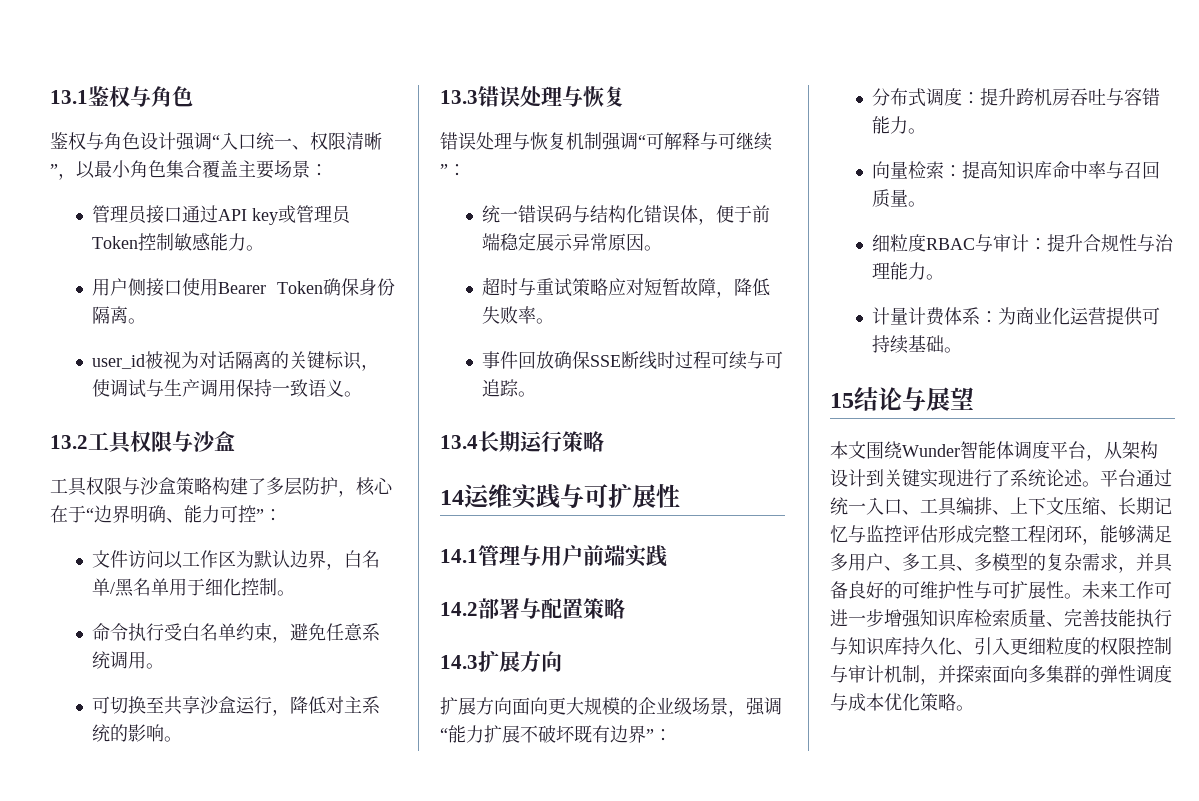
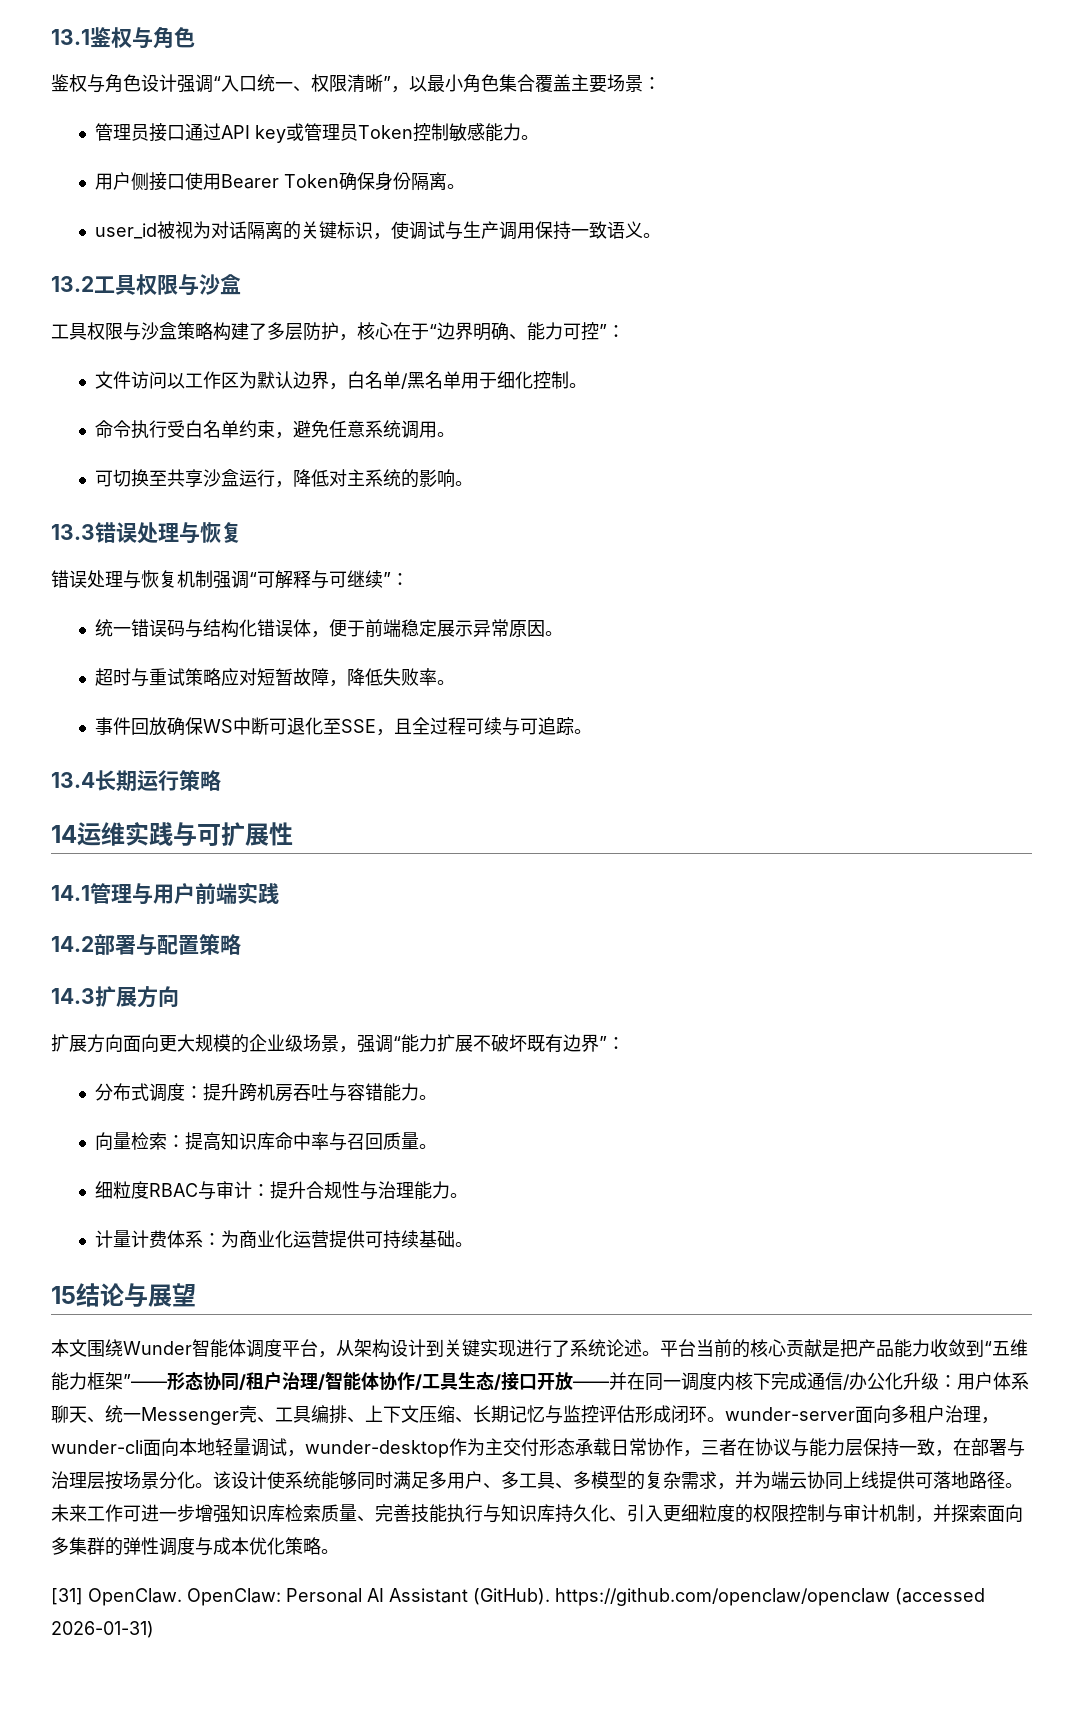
[590,351,676,370] SSE断线时 -> [203,717,431,736] WS中断可退化至SSE，且全
[1136,469,1172,487] [830,497,902,515] 通过统一入口 -> [696,1339,1028,1358] [51,1371,1029,1391] [51,1405,257,1425] 当前的核心贡献是把产品能力收敛到“五维能力框架”——形态协同/租户治理/智能体协作/工具生态/接口开放——并在同一调度内核下完成通信/办公化升级：用户体系聊天、统一Messenger壳
[974,524,1136,545] 完整工程闭环，能够 -> [671,1405,999,1424] [51,1438,1025,1458] [51,1471,393,1490] 闭环。wunder-server面向多租户治理，wunder-cli面向本地轻量调试，wunder-desktop作为主交付形态承载日常协作，三者在协议与能力层保持一致，在部署与治理层按场景分化。该设计使系统能够同时
[1154,553,1173,572] [830,581,1064,599] 具备良好的可维护性与可扩展性 -> [753,1471,1005,1490] 为端云协同上线提供可落地路径
(974, 708) none -> [51,1588,985,1606] [51,1621,154,1638] // [31] OpenClaw. OpenClaw: Personal AI Assistant (GitHub). https://github.com/openclaw/openclaw (accessed 2026-01-31)

